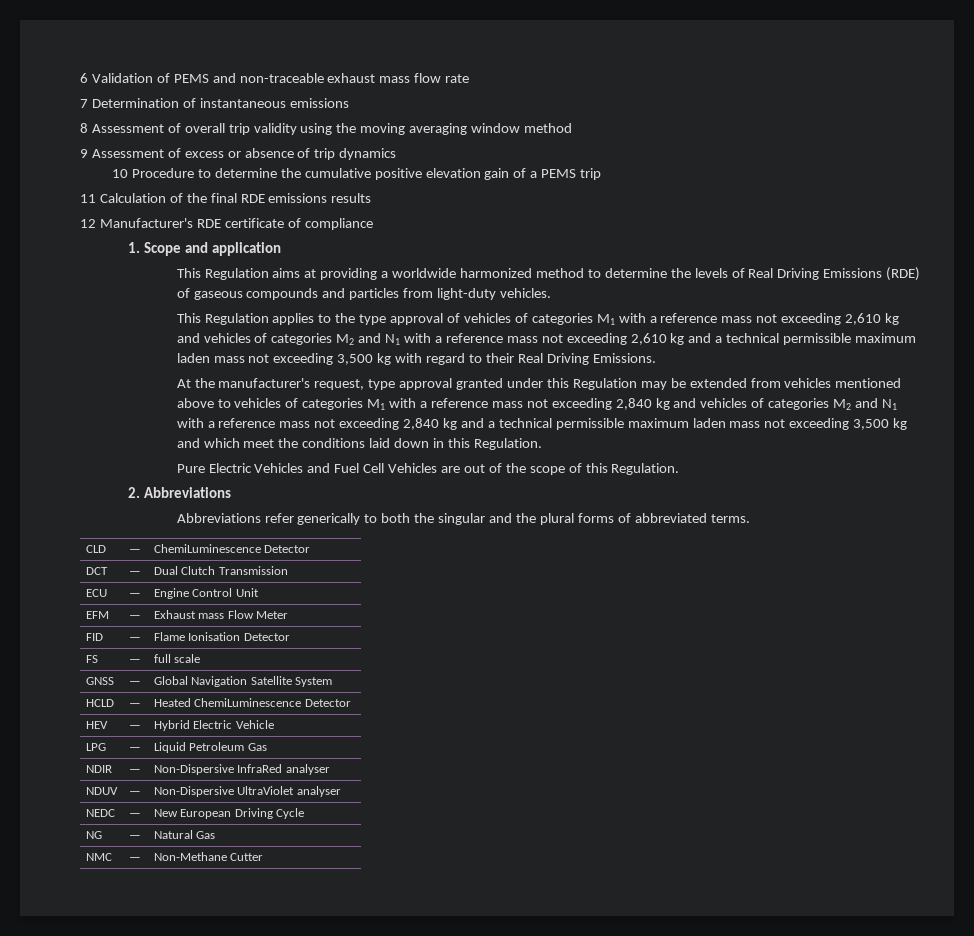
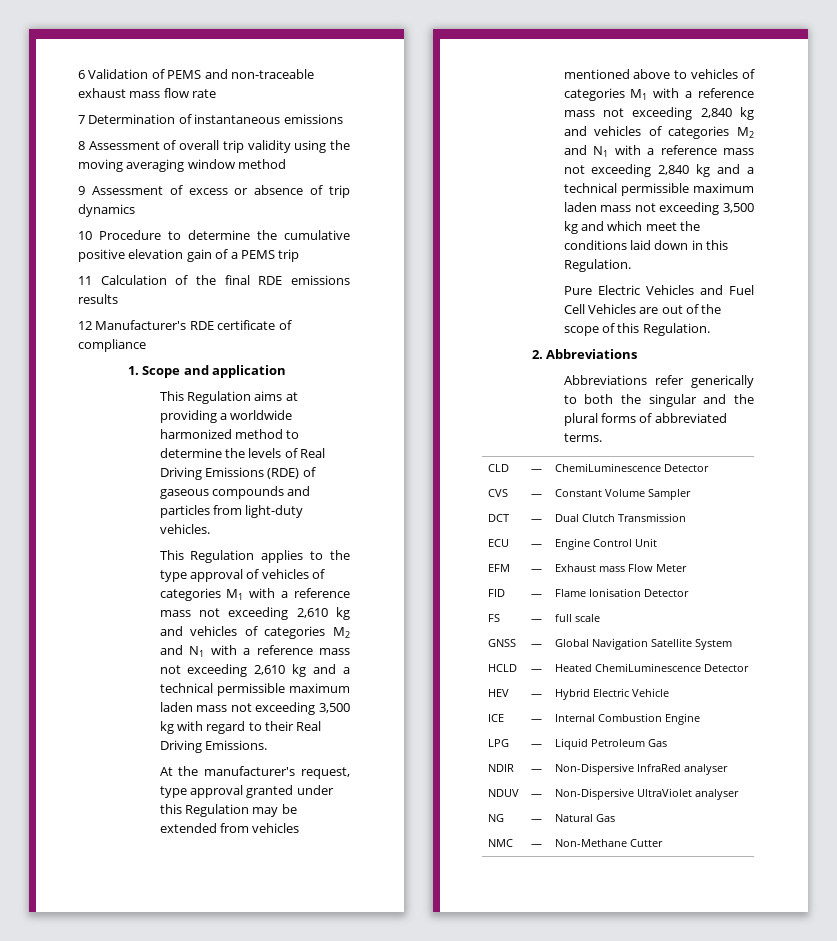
(311, 549) none -> [487,489,508,497] [530,494,542,497] [554,489,691,500] // CVS | — | Constant Volume Sampler
(274, 724) none -> [487,714,504,722] [530,719,542,722] [554,713,700,725] // ICE | — | Internal Combustion Engine
[85,809,115,817] [128,813,141,817] [153,808,305,819] // NEDC | — | New European Driving Cycle -> (739, 794) none

